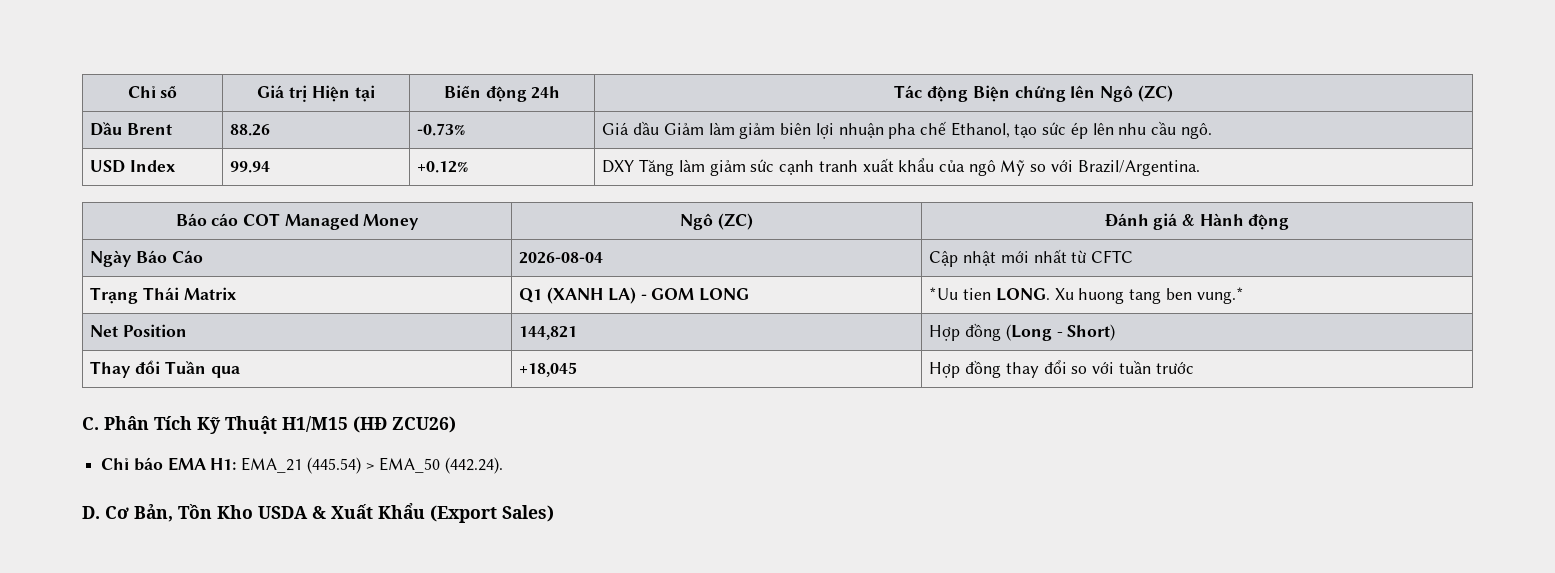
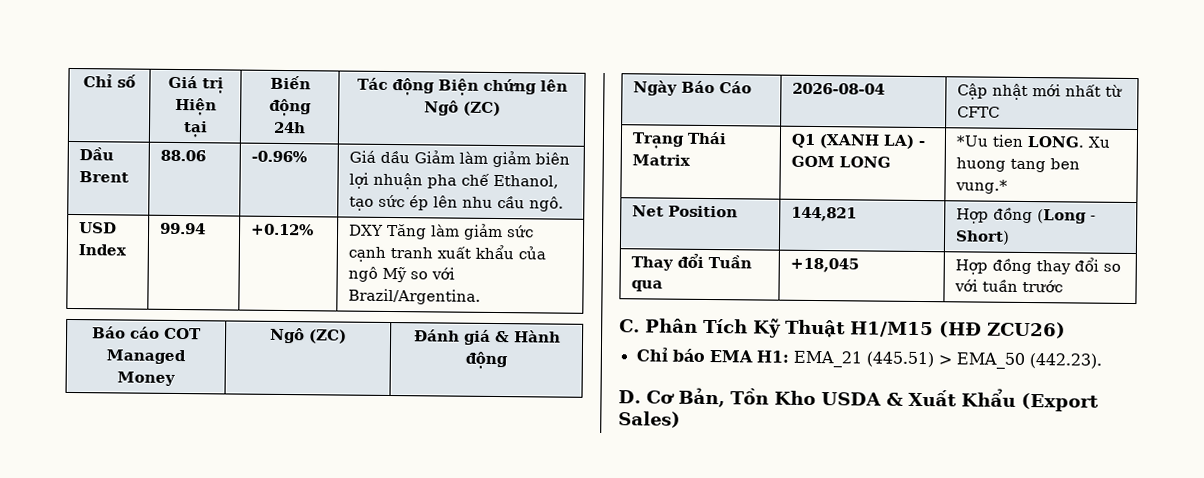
[230,124,271,136] [417,123,466,136] 88.26 | -0.73% -> [160,149,207,162] [251,150,308,163] 88.06 | -0.96%
[306,457,361,474] (445.54) -> [865,351,934,368] (445.51)
[445,457,504,474] (442.24). -> [1028,353,1102,369] (442.23).

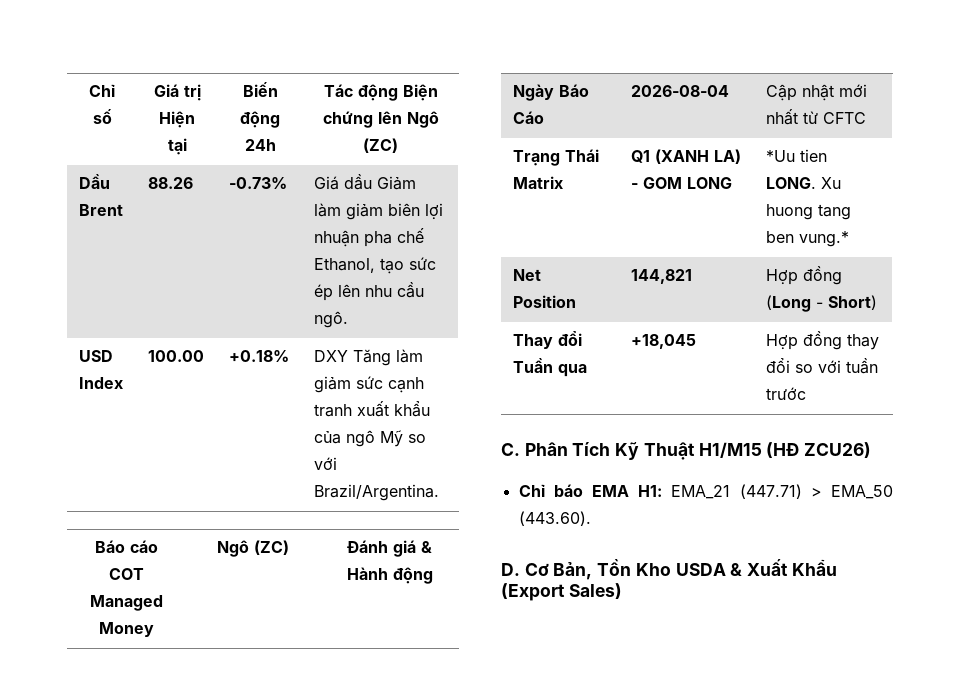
[160,149,207,162] [251,150,308,163] 88.06 | -0.96% -> [147,177,193,189] [228,177,287,189] 88.26 | -0.73%
[160,222,207,235] [251,223,315,236] 99.94 | +0.12% -> [147,350,204,362] [228,350,289,362] 100.00 | +0.18%
[865,351,934,368] (445.51) -> [739,484,802,499] (447.71)
[1028,353,1102,369] (442.23). -> [518,511,591,526] (443.60).

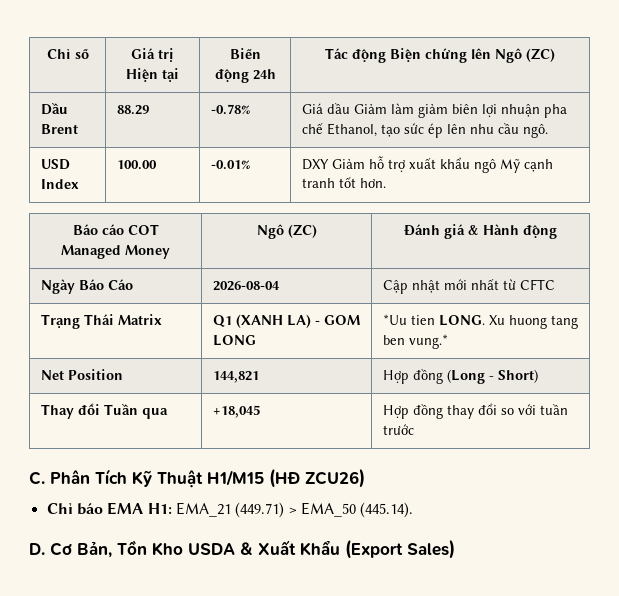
[147,177,193,189] [228,177,287,189] 88.26 | -0.73% -> [116,105,149,115] [210,104,250,115] 88.29 | -0.78%
[228,350,289,362] +0.18% -> [210,160,250,170] -0.01%
[352,349,423,366] [313,376,424,393] [313,401,430,417] [313,430,426,447] [313,457,337,470] [313,484,439,501] Tăng làm giảm sức cạnh tranh xuất khẩu của ngô Mỹ so với Brazil/Argentina. -> [331,156,553,173] [301,177,386,188] Giảm hỗ trợ xuất khẩu ngô Mỹ cạnh tranh tốt hơn.
[739,484,802,499] (447.71) -> [235,502,285,518] (449.71)
[518,511,591,526] (443.60). -> [360,502,414,518] (445.14).

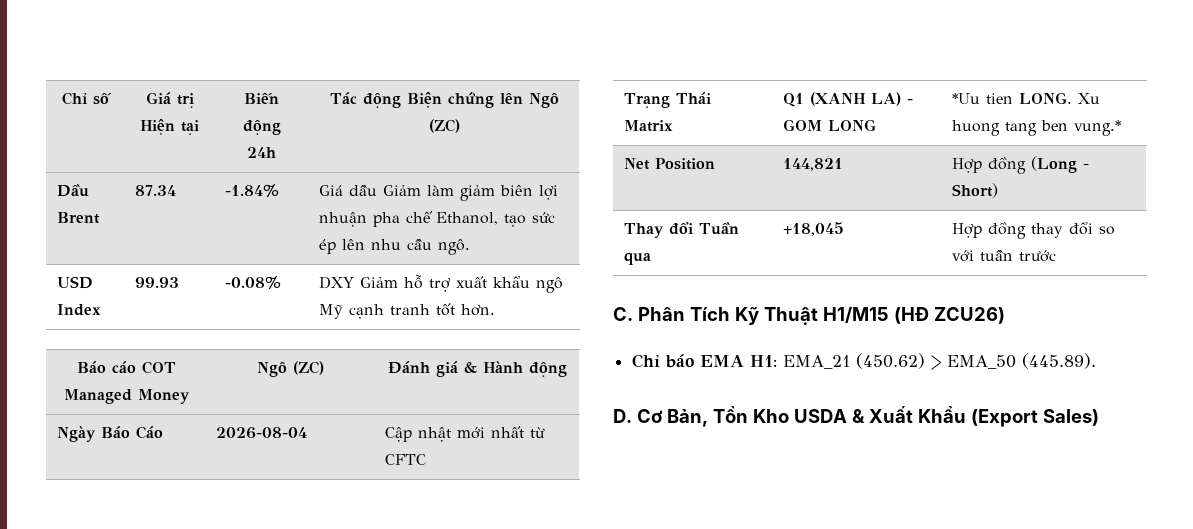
[116,105,149,115] [210,104,250,115] 88.29 | -0.78% -> [135,185,177,196] [225,184,280,197] 87.34 | -1.84%
[116,160,157,170] [210,160,250,170] 100.00 | -0.01% -> [135,277,180,288] [225,276,282,289] 99.93 | -0.08%
[235,502,285,518] (449.71) -> [856,353,926,369] (450.62)
[360,502,414,518] (445.14). -> [1022,353,1097,369] (445.89).

